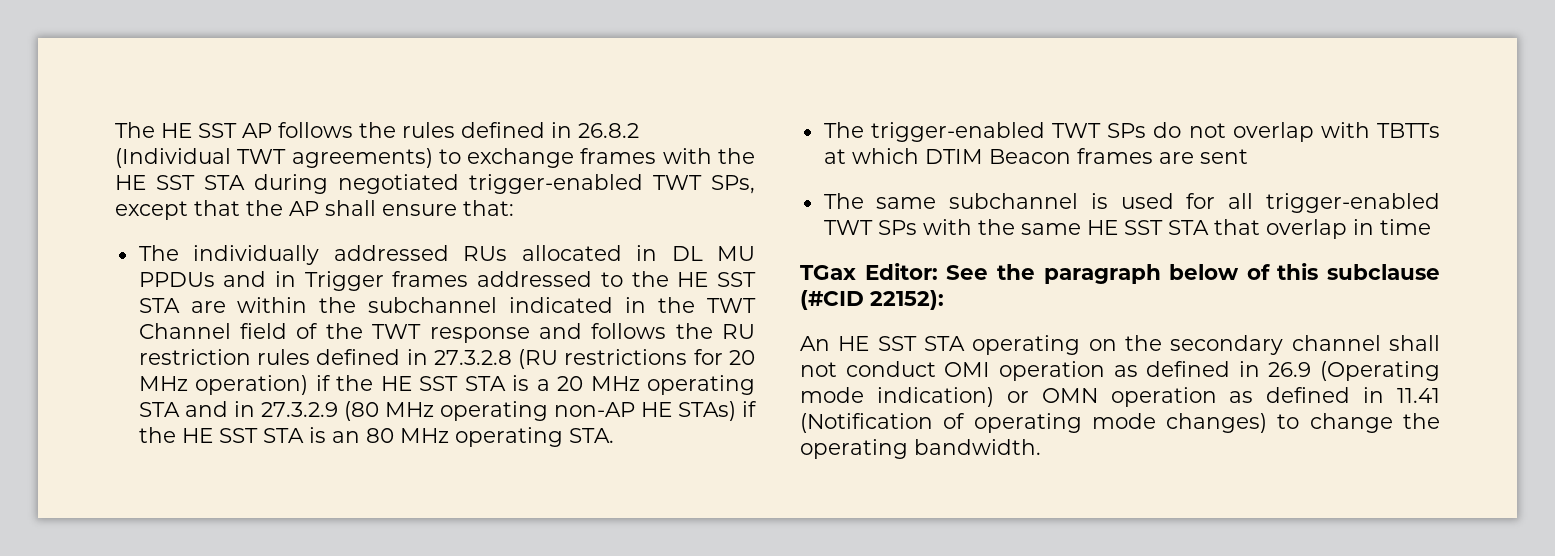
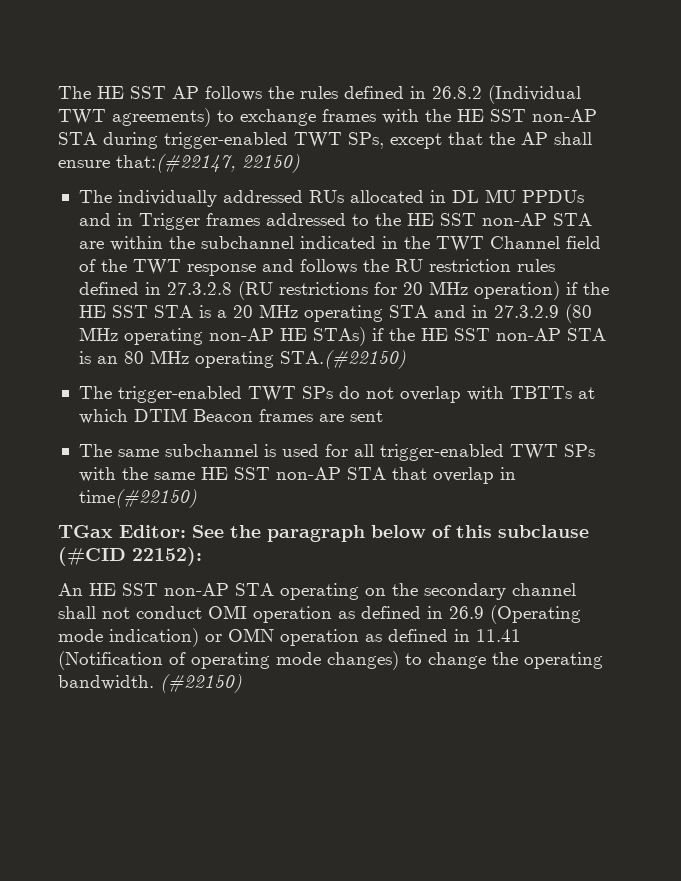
(195, 182) none -> [532,109,597,122] non-AP
[338,174,459,194] negotiated -> (158, 140) none
[463,200,514,216] that: -> [116,154,300,173] that:(#22147, 22150)
(756, 279) none -> [481,213,547,226] non-AP
(258, 435) none -> [495,328,561,341] non-AP
[568,428,614,443] STA. -> [279,350,406,369] STA.(#22150)
(1163, 227) none -> [275,467,341,480] non-AP
[1379,219,1431,235] time -> [78,489,197,508] time(#22150)
(917, 343) none -> [164,583,229,596] non-AP
(1041, 447) none -> [160,674,242,693] (#22150)

